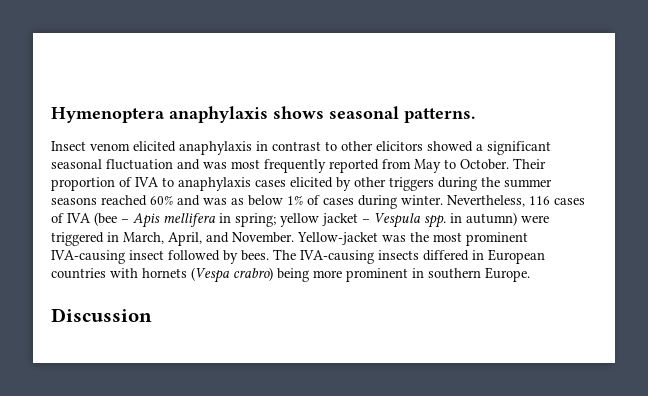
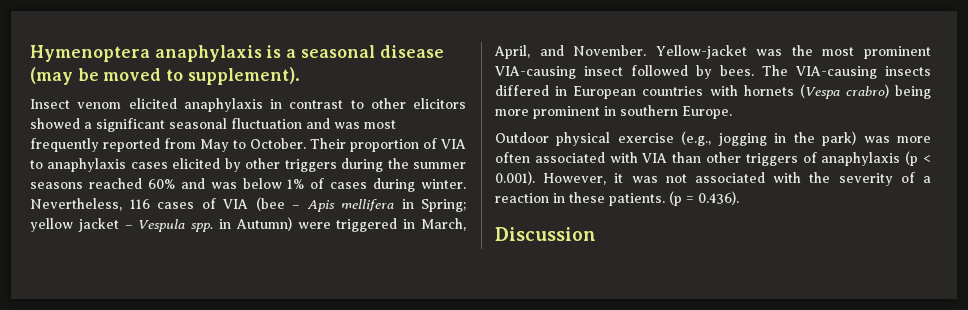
[273,106,475,123] shows seasonal patterns. -> [266,45,444,58] [30,67,300,85] is a seasonal disease (may be moved to supplement).
[135,177,159,187] IVA -> [441,139,466,149] VIA
[231,198,244,205] as -> (237, 185) none
[67,213,91,223] IVA -> [223,199,248,209] VIA
[235,213,276,227] spring; -> [421,199,466,212] Spring;
[466,212,517,226] autumn) -> [235,217,292,231] Autumn)
[51,250,125,264] IVA-causing -> [495,66,576,79] VIA-causing
[300,250,374,264] IVA-causing -> [796,66,877,79] VIA-causing
(530, 274) none -> [495,131,932,146] [495,151,932,166] [495,171,931,186] [495,191,739,206] // Outdoor physical exercise (e.g., jogging in the park) was more often associated with VIA than other triggers of anaphylaxis (p < 0.001). However, it was not associated with the severity of a reaction in these patients. (p = 0.436).

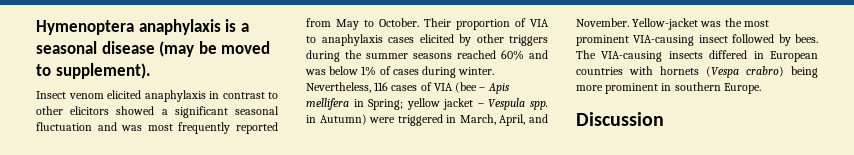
[495,131,932,146] [495,151,932,166] [495,171,931,186] [495,191,739,206] // Outdoor physical exercise (e.g., jogging in the park) was more often associated with VIA than other triggers of anaphylaxis (p < 0.001). However, it was not associated with the severity of a reaction in these patients. (p = 0.436). -> (761, 88) none

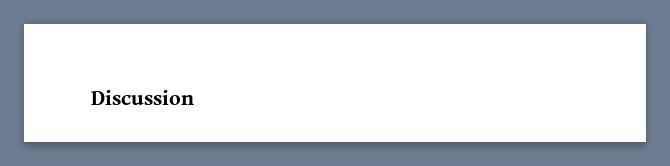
[36,19,249,35] [36,41,271,57] [36,63,151,79] [36,90,278,102] [36,106,279,118] [36,122,278,134] [306,18,549,30] [306,34,548,46] [306,50,548,62] [305,66,495,78] [306,82,510,94] [306,98,548,110] [306,114,548,126] [576,18,769,30] [576,34,818,46] [576,50,818,62] [576,66,818,78] [576,82,761,94] Hymenoptera anaphylaxis is a seasonal disease (may be moved to supplement). // Insect venom elicited anaphylaxis in contrast to other elicitors showed a significant seasonal fluctuation and was most frequently reported from May to October. Their proportion of VIA to anaphylaxis cases elicited by other triggers during the summer seasons reached 60% and was below 1% of cases during winter. Nevertheless, 116 cases of VIA (bee – Apis mellifera in Spring; yellow jacket – Vespula spp. in Autumn) were triggered in March, April, and November. Yellow-jacket was the most prominent VIA-causing insect followed by bees. The VIA-causing insects differed in European countries with hornets (Vespa crabro) being more prominent in southern Europe. // -> (91, 97) none

